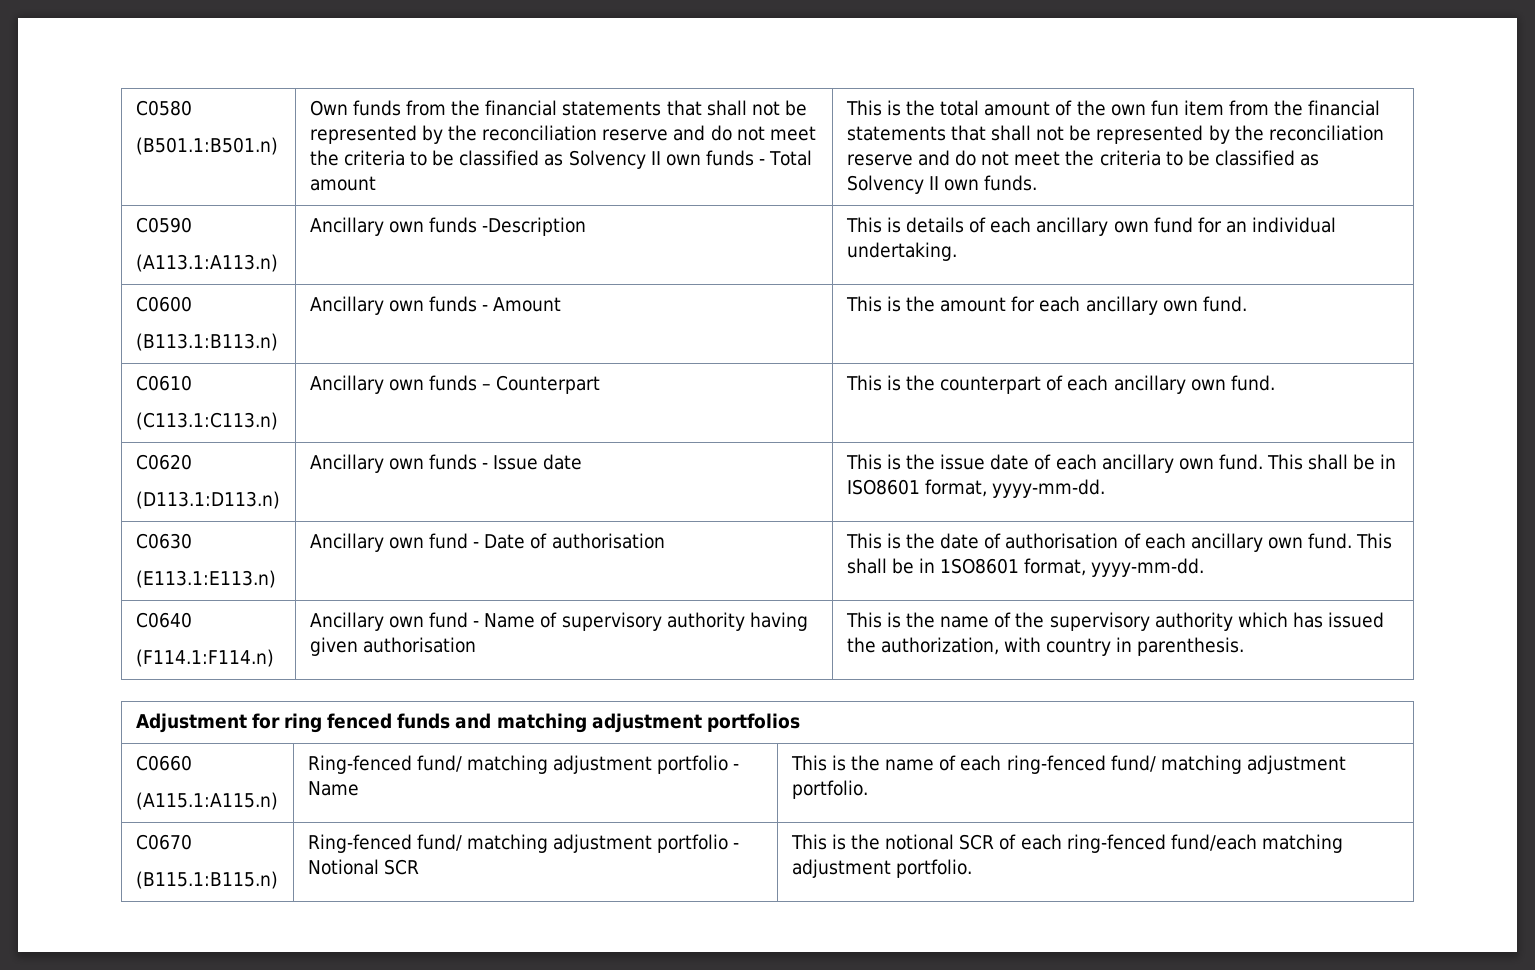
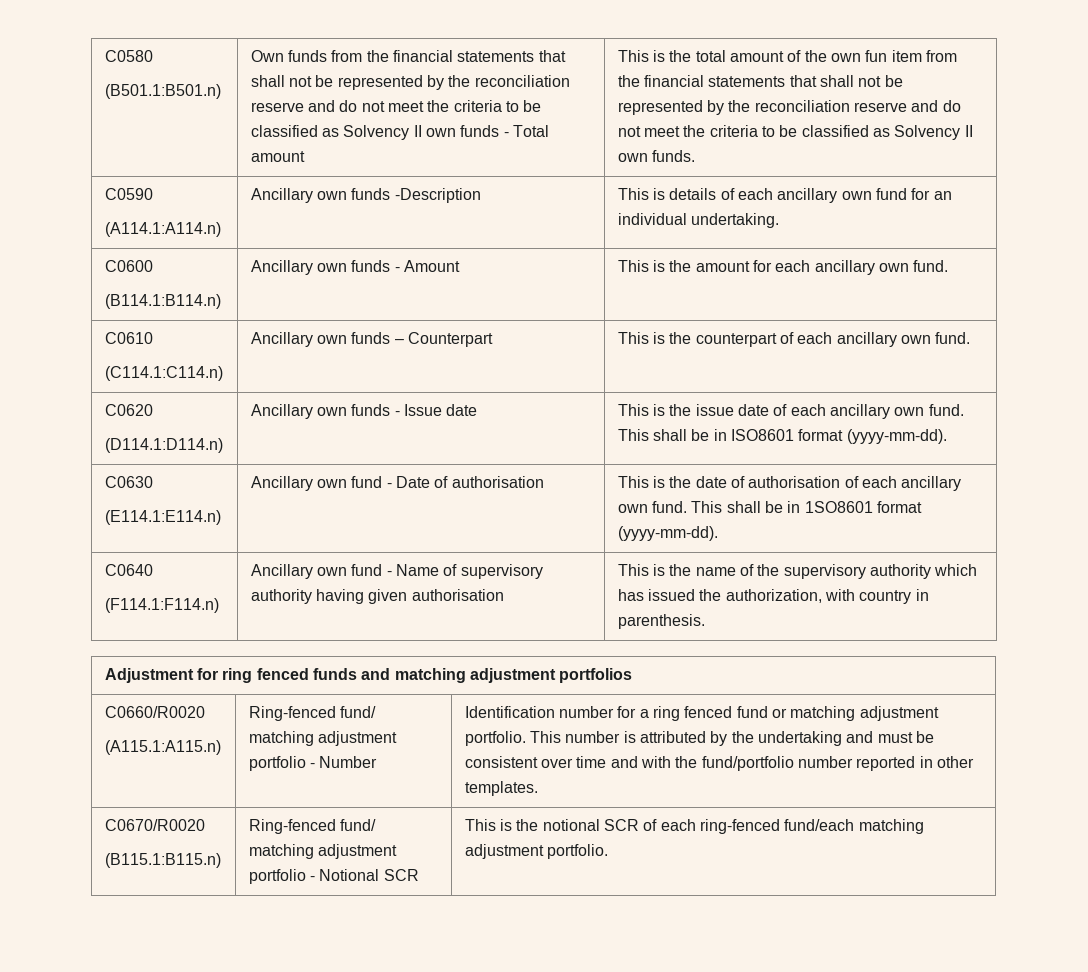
[135,254,278,272] (A113.1:A113.n) -> [104,222,221,237] (A114.1:A114.n)
[135,333,278,351] (B113.1:B113.n) -> [104,294,221,309] (B114.1:B114.n)
[135,412,278,430] (C113.1:C113.n) -> [104,366,223,381] (C114.1:C114.n)
[135,491,280,509] (D113.1:D113.n) -> [104,438,223,453] (D114.1:D114.n)
[924,479,1106,498] format, yyyy-mm-dd. -> [798,429,947,444] format (yyyy-mm-dd).
[135,570,276,588] (E113.1:E113.n) -> [104,510,221,525] (E114.1:E114.n)
[1024,558,1205,577] format, yyyy-mm-dd. -> [877,501,923,513] [617,526,718,541] format (yyyy-mm-dd).
[135,755,192,771] C0660 -> [104,706,205,718] C0660/R0020
[307,781,359,796] [790,755,1346,774] [791,780,868,799] [135,834,192,850] Name | This is the name of each ring-fenced fund/ matching adjustment portfolio. // C0670 -> [319,756,378,768] [464,706,939,721] [464,731,934,746] [464,756,974,771] [464,781,538,796] [104,819,205,831] Number | Identification number for a ring fenced fund or matching adjustment portfolio. This number is attributed by the undertaking and must be consistent over time and with the fund/portfolio number reported in other templates. // C0670/R0020

